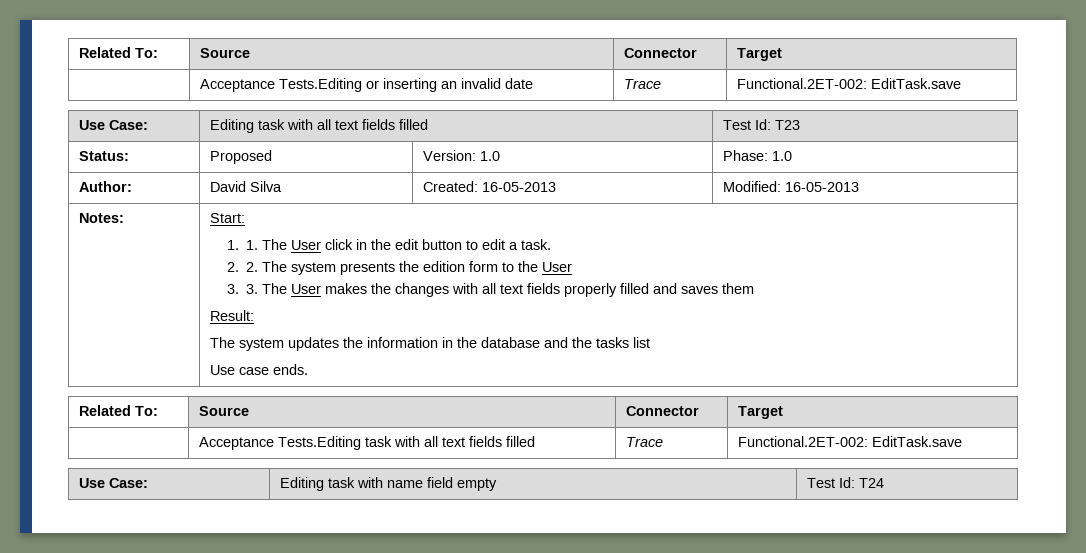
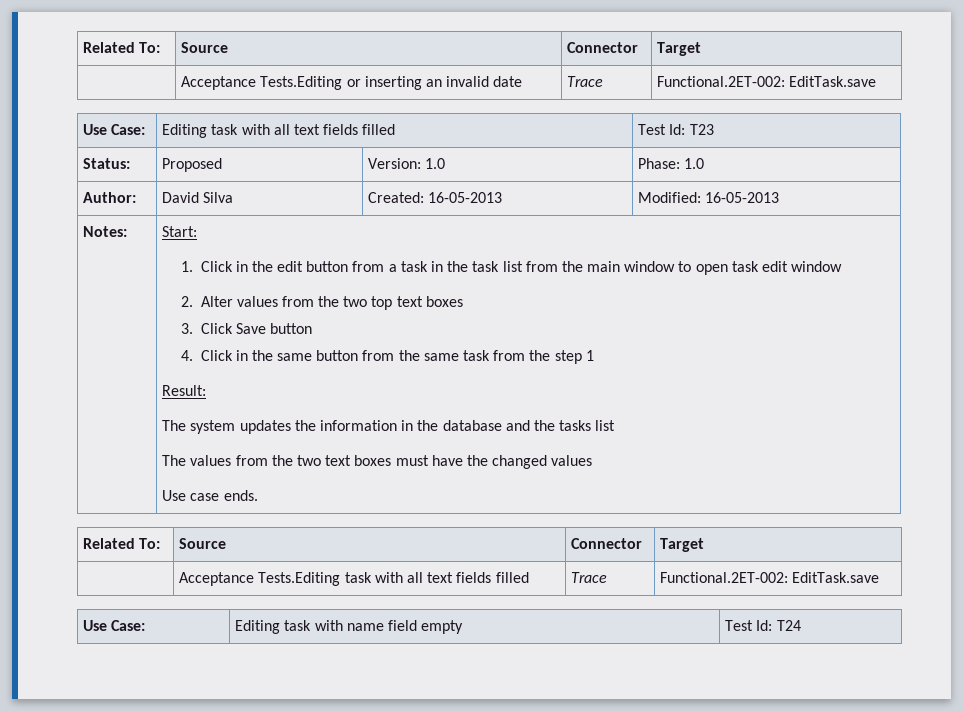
[246,239,552,250] [227,261,573,275] [227,283,755,297] 1. The User click in the edit button to edit a task. // 2. 2. The system presents the edition form to the User // 3. 3. The User makes the changes with all text fields properly filled and saves them -> [200,261,843,275] [180,296,463,310] [180,323,312,334] [180,350,594,364] Click in the edit button from a task in the task list from the main window to open task edit window // 2. Alter values from the two top text boxes // 3. Click Save button // 4. Click in the same button from the same task from the step 1
(651, 342) none -> [162,455,593,469] // The values from the two text boxes must have the changed values

